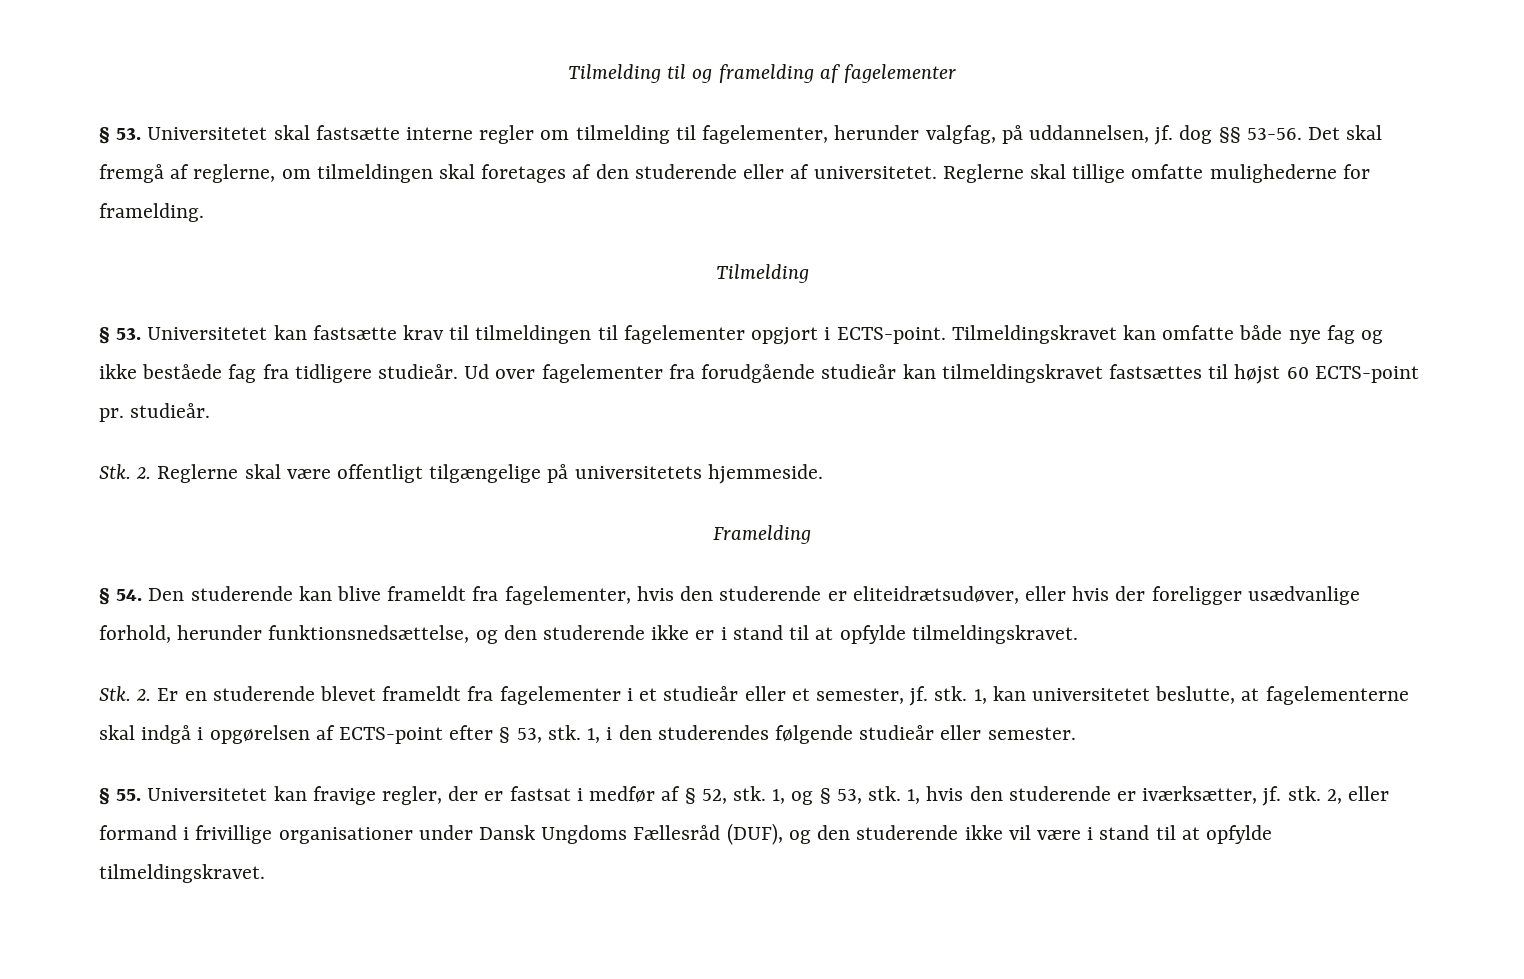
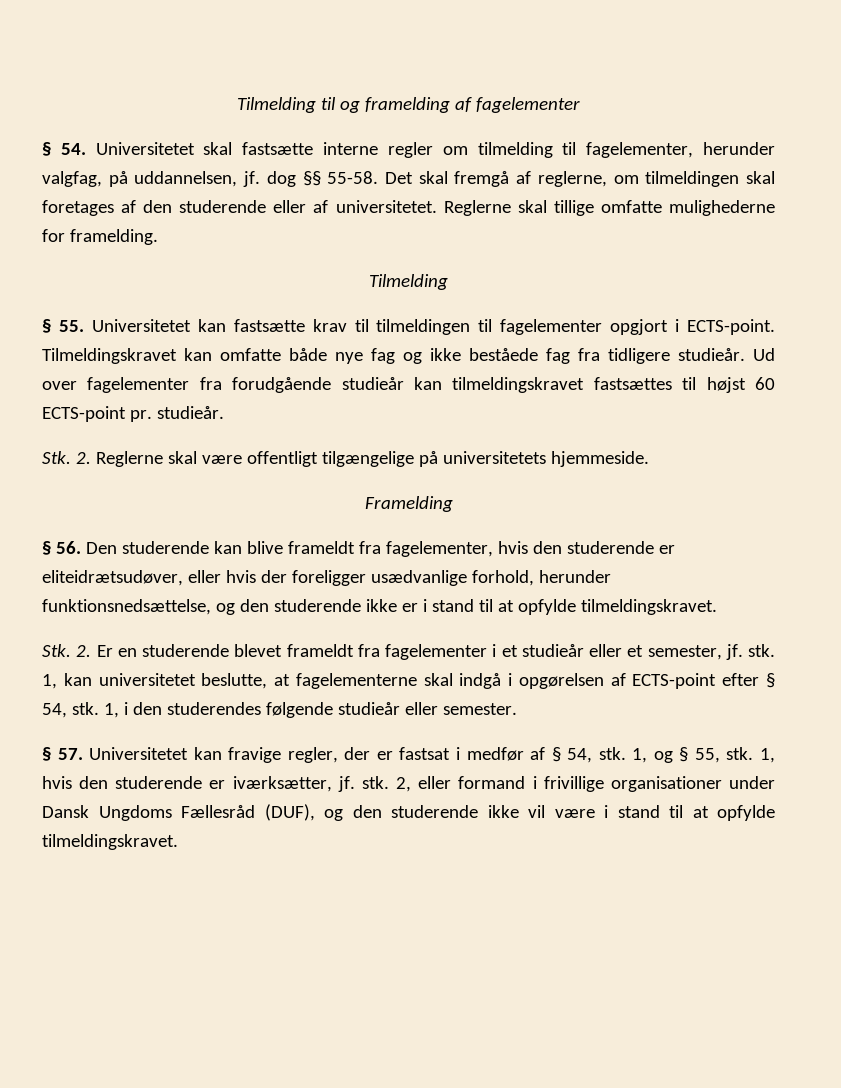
[116,128,142,140] 53. -> [60,143,86,155] 54.
[1246,128,1302,140] 53-56. -> [327,171,379,184] 55-58.
[116,328,142,340] 53. -> [58,320,84,332] 55.
[116,589,143,601] 54. -> [55,541,81,554] 56.
[516,728,542,743] 53, -> [42,703,67,718] 54,
[116,789,142,801] 55. -> [57,748,83,760] 57.
[701,789,727,804] 52, -> [567,748,593,763] 54,
[836,789,862,804] 53, -> [694,748,720,763] 55,

